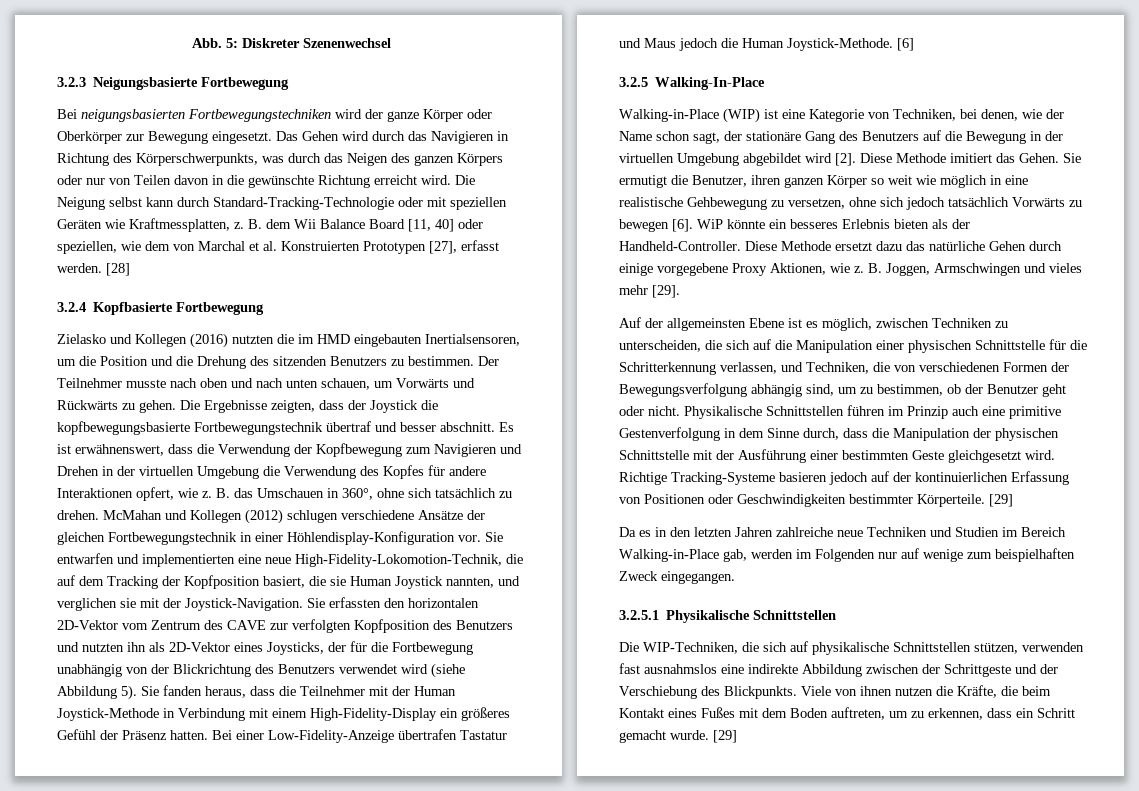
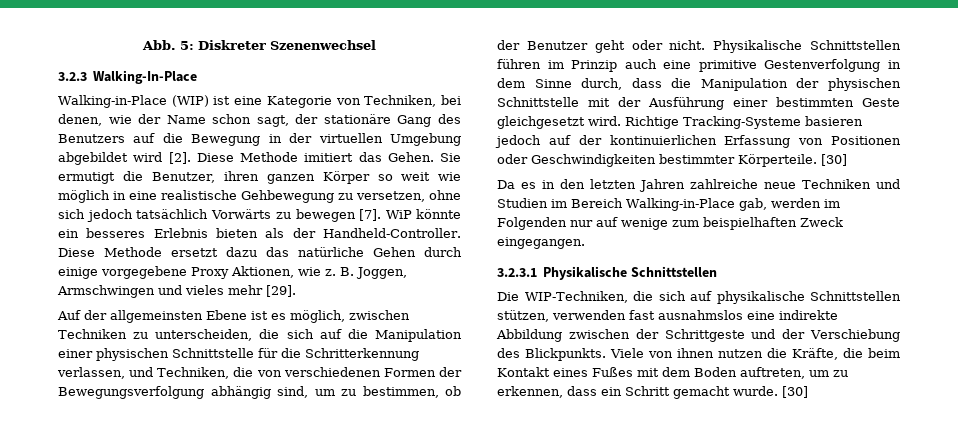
[93,77,290,90] [57,109,492,122] [57,131,509,144] [57,153,503,166] [57,175,475,188] [57,197,507,210] [57,218,483,232] [57,240,499,254] [57,263,130,276] [57,302,265,315] [57,333,520,348] [57,356,499,369] [57,378,475,390] [57,400,438,413] [57,421,514,435] [57,443,522,457] [57,465,486,479] [57,487,512,501] [57,509,485,524] [57,531,503,545] [57,553,523,567] [57,575,520,589] [57,597,479,611] [57,619,513,633] [57,641,473,655] [57,663,465,678] [57,685,456,700] [57,707,510,721] [57,729,507,743] [619,38,914,51] [619,77,648,87] Neigungsbasierte Fortbewegung // Bei neigungsbasierten Fortbewegungstechniken wird der ganze Körper oder Oberkörper zur Bewegung eingesetzt. Das Gehen wird durch das Navigieren in Richtung des Körperschwerpunkts, was durch das Neigen des ganzen Körpers oder nur von Teilen davon in die gewünschte Richtung erreicht wird. Die Neigung selbst kann durch Standard-Tracking-Technologie oder mit speziellen Geräten wie Kraftmessplatten, z. B. dem Wii Balance Board [11, 40] oder speziellen, wie dem von Marchal et al. Konstruierten Prototypen [27], erfasst werden. [28] // 3.2.4 Kopfbasierte Fortbewegung // Zielasko und Kollegen (2016) nutzten die im HMD eingebauten Inertialsensoren, um die Position und die Drehung des sitzenden Benutzers zu bestimmen. Der Teilnehmer musste nach oben und nach unten schauen, um Vorwärts und Rückwärts zu gehen. Die Ergebnisse zeigten, dass der Joystick die kopfbewegungsbasierte Fortbewegungstechnik übertraf und besser abschnitt. Es ist erwähnenswert, dass die Verwendung der Kopfbewegung zum Navigieren und Drehen in der virtuellen Umgebung die Verwendung des Kopfes für andere Interaktionen opfert, wie z. B. das Umschauen in 360°, ohne sich tatsächlich zu drehen. McMahan und Kollegen (2012) schlugen verschiedene Ansätze der gleichen Fortbewegungstechnik in einer Höhlendisplay-Konfiguration vor. Sie entwarfen und implementierten eine neue High-Fidelity-Lokomotion-Technik, die auf dem Tracking der Kopfposition basiert, die sie Human Joystick nannten, und verglichen sie mit der Joystick-Navigation. Sie erfassten den horizontalen 2D-Vektor vom Zentrum des CAVE zur verfolgten Kopfposition des Benutzers und nutzten ihn als 2D-Vektor eines Joysticks, der für die Fortbewegung unabhängig von der Blickrichtung des Benutzers verwendet wird (siehe Abbildung 5). Sie fanden heraus, dass die Teilnehmer mit der Human Joystick-Methode in Verbindung mit einem High-Fidelity-Display ein größeres Gefühl der Präsenz hatten. Bei einer Low-Fidelity-Anzeige übertrafen Tastatur und Maus jedoch die Human Joystick-Methode. [6] // 3.2.5 -> (87, 76) none
[672,219,693,232] [6]. -> [358,209,381,221] [7].
[989,494,1013,507] [29] -> [821,154,847,166] [30]
[619,610,659,620] 3.2.5.1 -> [497,268,537,277] 3.2.3.1
[713,730,737,743] [29] -> [782,386,808,398] [30]

